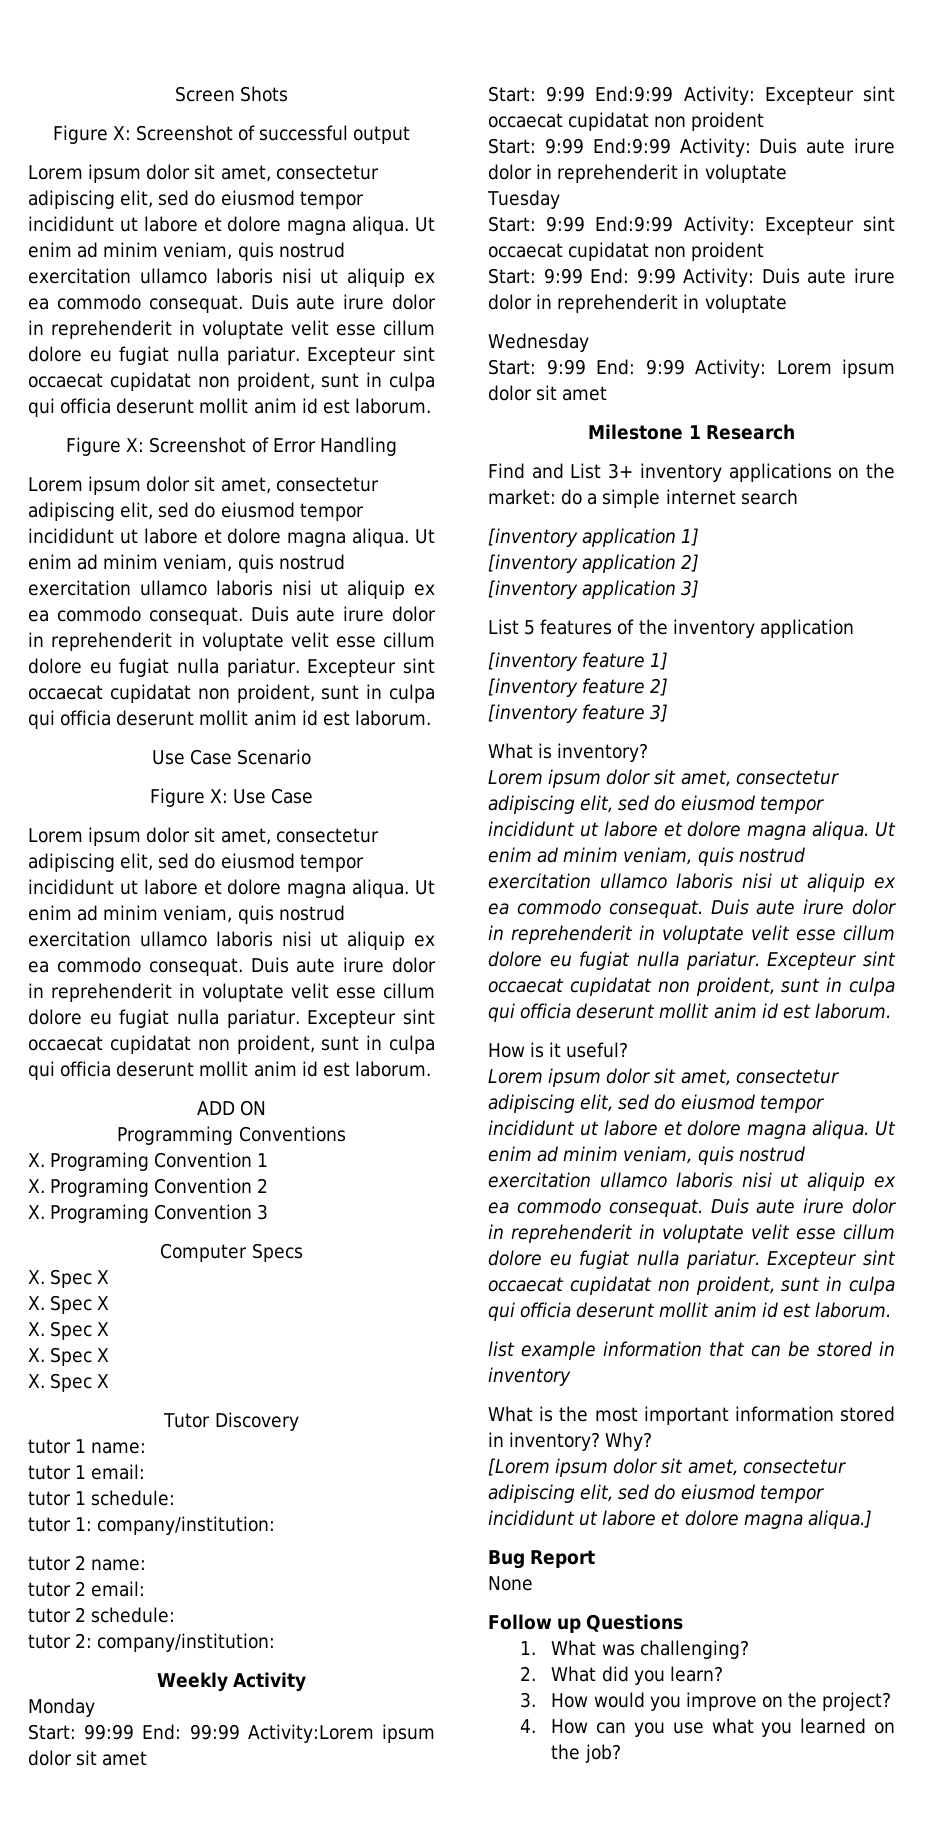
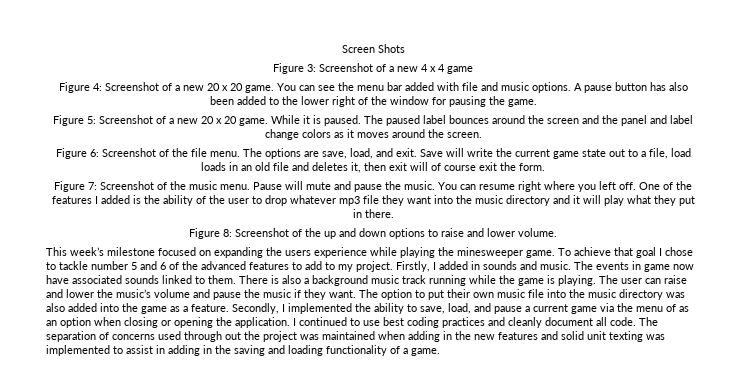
[112,125,411,144] [28,164,379,183] [28,190,364,209] [28,216,435,235] [28,242,345,261] [28,268,435,287] [28,294,436,313] [28,320,435,339] [28,346,435,365] [28,372,435,391] [28,398,431,417] [66,437,397,456] [28,476,379,495] [28,502,364,521] [28,528,435,547] [28,554,345,573] [28,580,435,599] [28,606,436,625] [28,632,435,651] [28,658,435,677] [28,684,435,703] [28,710,431,729] [151,749,312,765] [149,788,314,807] [28,827,379,846] [28,853,364,872] [28,879,435,898] [28,905,345,924] [28,931,435,950] [28,957,436,976] [28,983,435,1002] [28,1009,435,1028] [28,1035,435,1054] [28,1061,431,1080] [196,1100,267,1116] [117,1126,346,1145] [28,1152,269,1171] [28,1178,269,1197] [28,1204,269,1223] [160,1243,303,1262] [28,1269,110,1288] [28,1295,110,1314] [28,1321,110,1340] [28,1347,110,1366] [28,1373,110,1392] [163,1412,299,1431] [28,1439,147,1454] [28,1464,146,1480] [28,1490,176,1506] [28,1516,276,1535] [28,1555,147,1571] [28,1581,146,1597] [28,1607,176,1623] [28,1633,276,1652] [156,1672,307,1692] [28,1698,95,1717] [28,1724,435,1743] [28,1750,148,1766] [488,86,895,105] [488,112,765,131] [488,138,895,157] [488,164,787,183] [487,190,560,209] [488,216,895,235] [488,242,765,261] [488,268,895,287] [488,294,787,313] [488,333,589,352] [488,359,895,378] [488,385,608,401] [588,424,795,440] [488,463,895,482] [488,489,798,508] [488,528,700,547] [488,554,700,573] [488,580,700,599] [488,619,854,638] [488,652,669,671] [488,678,669,697] [488,704,669,723] [488,743,649,762] [488,769,839,788] [488,795,824,814] [488,821,896,840] [488,847,805,866] [488,873,896,892] [488,899,896,918] [488,925,895,944] [488,951,896,970] [488,977,895,996] [488,1003,891,1022] [488,1042,629,1058] [488,1068,839,1087] [488,1094,824,1113] [488,1120,896,1139] [488,1146,805,1165] [488,1172,896,1191] [488,1198,896,1217] [488,1224,895,1243] [488,1250,896,1269] [488,1276,895,1295] [488,1302,891,1321] [488,1341,895,1360] [488,1367,571,1386] [488,1406,895,1425] [488,1432,653,1451] [488,1458,846,1477] [488,1484,824,1503] [488,1510,872,1529] [488,1550,596,1569] [488,1576,533,1591] [488,1614,684,1633] [519,1640,749,1659] [519,1666,723,1685] [519,1692,892,1711] [519,1718,895,1737] [551,1744,621,1763] X: Screenshot of successful output // Lorem ipsum dolor sit amet, consectetur adipiscing elit, sed do eiusmod tempor incididunt ut labore et dolore magna aliqua. Ut enim ad minim veniam, quis nostrud exercitation ullamco laboris nisi ut aliquip ex ea commodo consequat. Duis aute irure dolor in reprehenderit in voluptate velit esse cillum dolore eu fugiat nulla pariatur. Excepteur sint occaecat cupidatat non proident, sunt in culpa qui officia deserunt mollit anim id est laborum. // Figure X: Screenshot of Error Handling // Lorem ipsum dolor sit amet, consectetur adipiscing elit, sed do eiusmod tempor incididunt ut labore et dolore magna aliqua. Ut enim ad minim veniam, quis nostrud exercitation ullamco laboris nisi ut aliquip ex ea commodo consequat. Duis aute irure dolor in reprehenderit in voluptate velit esse cillum dolore eu fugiat nulla pariatur. Excepteur sint occaecat cupidatat non proident, sunt in culpa qui officia deserunt mollit anim id est laborum. // Use Case Scenario // Figure X: Use Case // Lorem ipsum dolor sit amet, consectetur adipiscing elit, sed do eiusmod tempor incididunt ut labore et dolore magna aliqua. Ut enim ad minim veniam, quis nostrud exercitation ullamco laboris nisi ut aliquip ex ea commodo consequat. Duis aute irure dolor in reprehenderit in voluptate velit esse cillum dolore eu fugiat nulla pariatur. Excepteur sint occaecat cupidatat non proident, sunt in culpa qui officia deserunt mollit anim id est laborum. // ADD ON // Programming Conventions // X. Programing Convention 1 // X. Programing Convention 2 // X. Programing Convention 3 // Computer Specs // X. Spec X // X. Spec X // X. Spec X // X. Spec X // X. Spec X // Tutor Discovery // tutor 1 name: // tutor 1 email: // tutor 1 schedule: // tutor 1: company/institution: // tutor 2 name: // tutor 2 email: // tutor 2 schedule: // tutor 2: company/institution: // Weekly Activity // Monday // Start: 99:99 End: 99:99 Activity:Lorem ipsum dolor sit amet // Start: 9:99 End:9:99 Activity: Excepteur sint occaecat cupidatat non proident // Start: 9:99 End:9:99 Activity: Duis aute irure dolor in reprehenderit in voluptate // Tuesday // Start: 9:99 End:9:99 Activity: Excepteur sint occaecat cupidatat non proident // Start: 9:99 End: 9:99 Activity: Duis aute irure dolor in reprehenderit in voluptate // Wednesday // Start: 9:99 End: 9:99 Activity: Lorem ipsum dolor sit amet // Milestone 1 Research // Find and List 3+ inventory applications on the market: do a simple internet search // [inventory application 1] // [inventory application 2] // [inventory application 3] // List 5 features of the inventory application // [inventory feature 1] // [inventory feature 2] // [inventory feature 3] // What is inventory? // Lorem ipsum dolor sit amet, consectetur adipiscing elit, sed do eiusmod tempor incididunt ut labore et dolore magna aliqua. Ut enim ad minim veniam, quis nostrud exercitation ullamco laboris nisi ut aliquip ex ea commodo consequat. Duis aute irure dolor in reprehenderit in voluptate velit esse cillum dolore eu fugiat nulla pariatur. Excepteur sint occaecat cupidatat non proident, sunt in culpa qui officia deserunt mollit anim id est laborum. // How is it useful? // Lorem ipsum dolor sit amet, consectetur adipiscing elit, sed do eiusmod tempor incididunt ut labore et dolore magna aliqua. Ut enim ad minim veniam, quis nostrud exercitation ullamco laboris nisi ut aliquip ex ea commodo consequat. Duis aute irure dolor in reprehenderit in voluptate velit esse cillum dolore eu fugiat nulla pariatur. Excepteur sint occaecat cupidatat non proident, sunt in culpa qui officia deserunt mollit anim id est laborum. // list example information that can be stored in inventory // What is the most important information stored in inventory? Why? // [Lorem ipsum dolor sit amet, consectetur adipiscing elit, sed do eiusmod tempor incididunt ut labore et dolore magna aliqua.] // Bug Report // None // Follow up Questions // 1. What was challenging? // 2. What did you learn? // 3. How would you improve on the project? // 4. How can you use what you learned on the job? -> [307,63,473,74] [58,82,688,93] [209,96,537,107] [53,115,693,126] [264,129,482,140] [55,148,691,159] [201,162,545,173] [54,181,692,192] [51,195,695,206] [352,209,394,218] [189,228,557,239] [46,247,693,258] [46,261,694,272] [46,275,687,286] [46,289,685,300] [46,303,689,314] [46,317,658,328] [46,331,665,342] [46,345,440,356] 3: Screenshot of a new 4 x 4 game // Figure 4: Screenshot of a new 20 x 20 game. You can see the menu bar added with file and music options. A pause button has also been added to the lower right of the window for pausing the game. // Figure 5: Screenshot of a new 20 x 20 game. While it is paused. The paused label bounces around the screen and the panel and label change colors as it moves around the screen. // Figure 6: Screenshot of the file menu. The options are save, load, and exit. Save will write the current game state out to a file, load loads in an old file and deletes it, then exit will of course exit the form. // Figure 7: Screenshot of the music menu. Pause will mute and pause the music. You can resume right where you left off. One of the features I added is the ability of the user to drop whatever mp3 file they want into the music directory and it will play what they put in there. // Figure 8: Screenshot of the up and down options to raise and lower volume. // This week’s milestone focused on expanding the users experience while playing the minesweeper game. To achieve that goal I chose to tackle number 5 and 6 of the advanced features to add to my project. Firstly, I added in sounds and music. The events in game now have associated sounds linked to them. There is also a background music track running while the game is playing. The user can raise and lower the music’s volume and pause the music if they want. The option to put their own music file into the music directory was also added into the game as a feature. Secondly, I implemented the ability to save, load, and pause a current game via the menu of as an option when closing or opening the application. I continued to use best coding practices and cleanly document all code. The separation of concerns used through out the project was maintained when adding in the new features and solid unit texting was implemented to assist in adding in the saving and loading functionality of a game.

